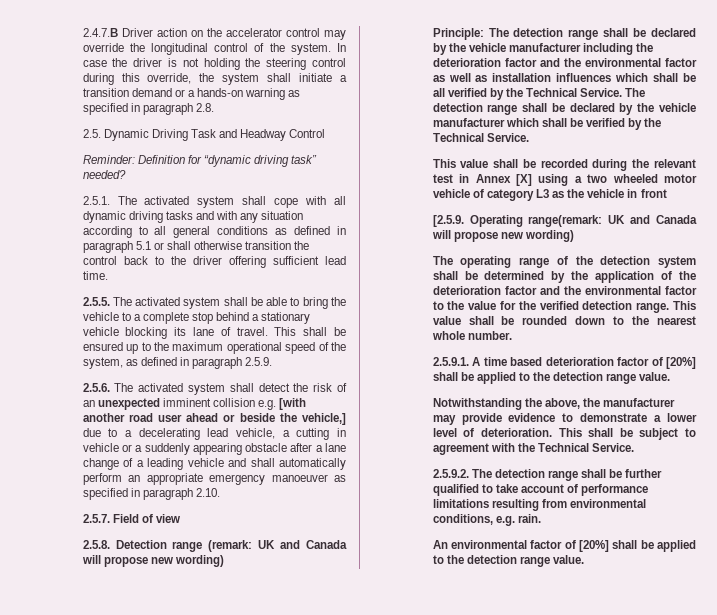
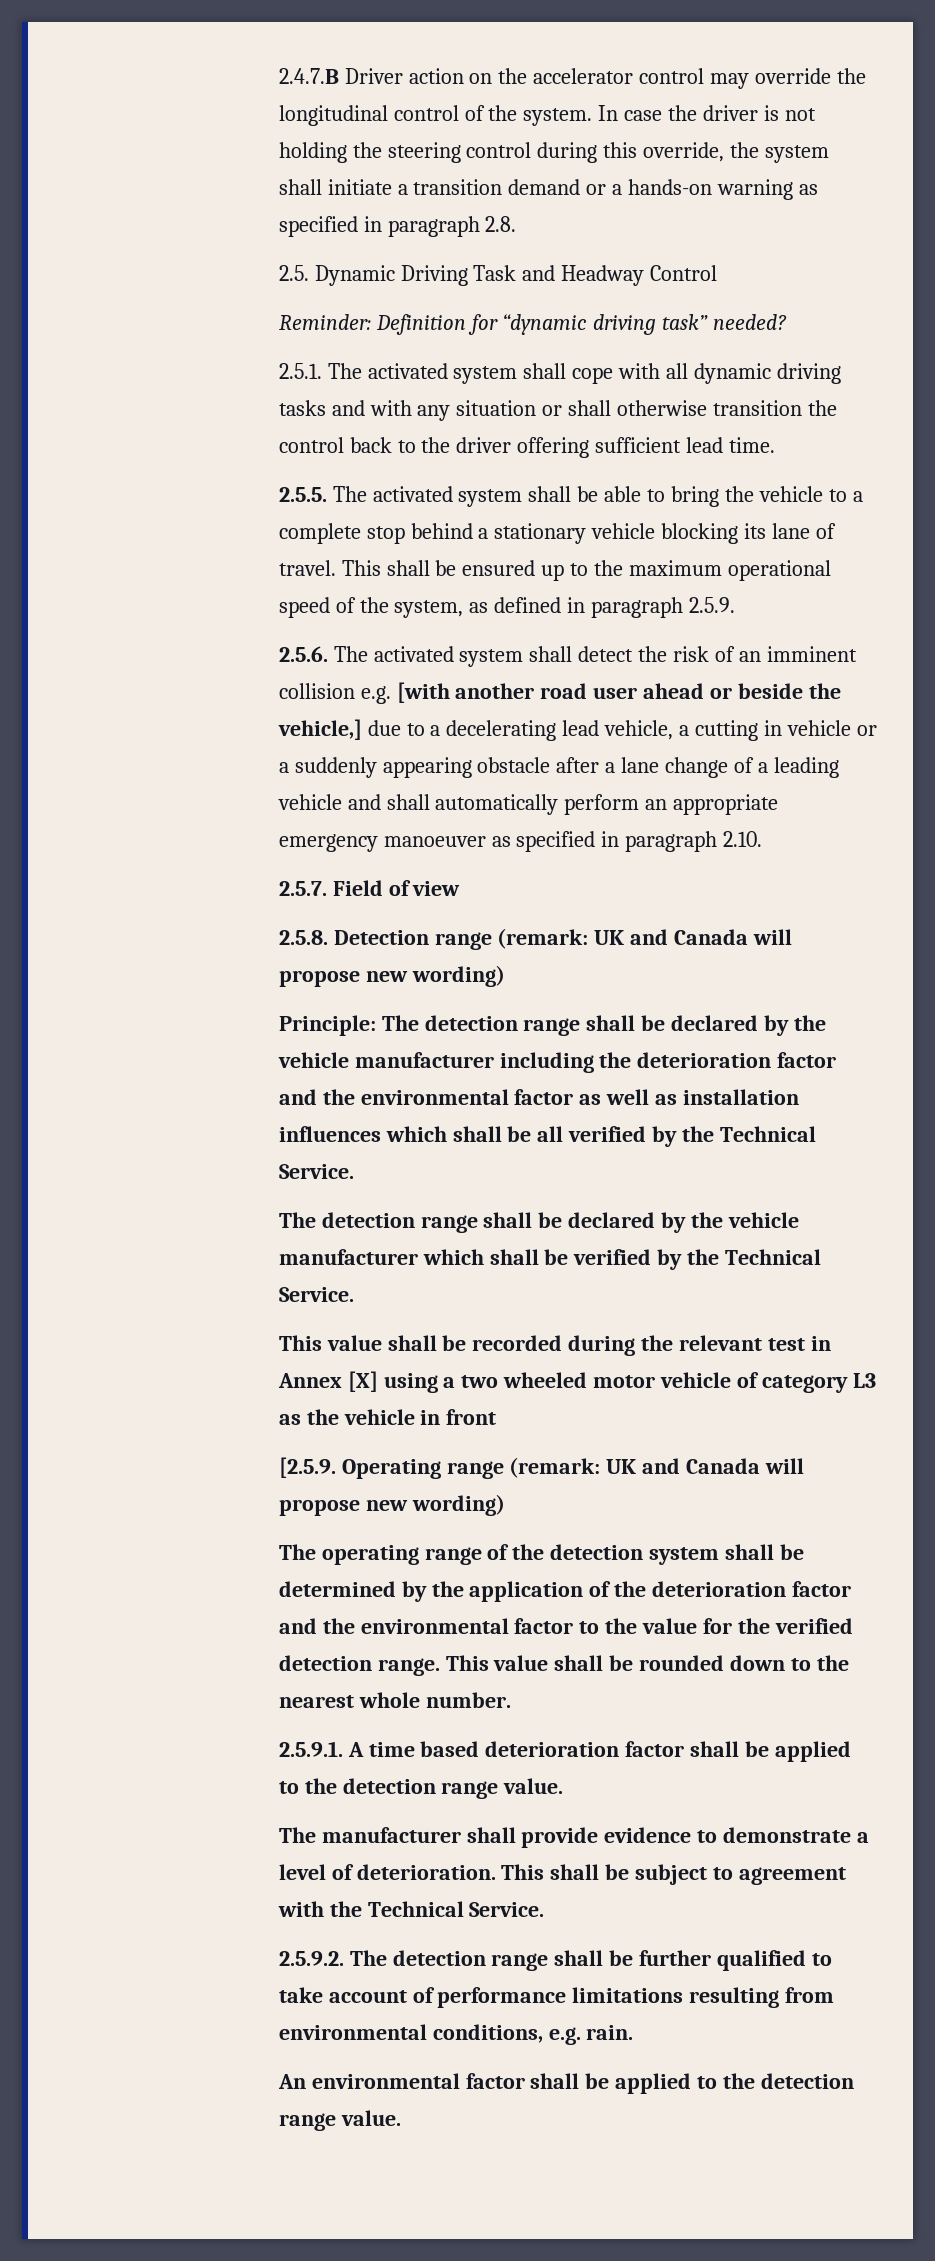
[82,226,346,238] [82,241,151,253] according to all general conditions as defined in paragraph 5.1 -> (537, 408) none
[97,398,160,410] unexpected -> (762, 656) none
(623, 92) none -> (354, 1171) //
[528,215,603,227] range(remark: -> [446,1457,601,1479] range (remark:
[651,357,696,369] of [20%] -> (685, 1749) none
[432,398,676,410] [432,415,456,425] Notwithstanding the above, the manufacturer may -> [278,1827,516,1843] The manufacturer shall
[667,413,697,422] lower -> (870, 1837) none
[564,540,610,552] of [20%] -> (525, 2081) none

